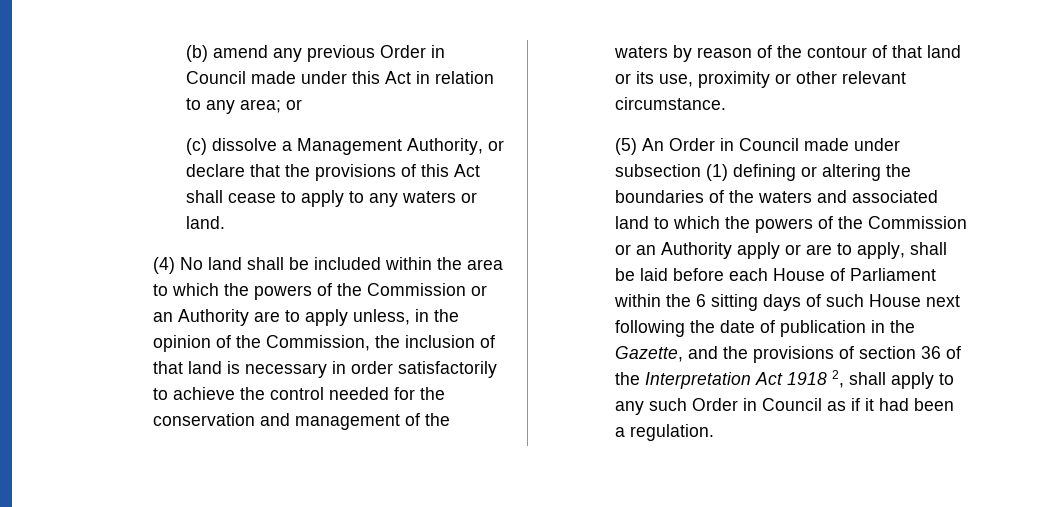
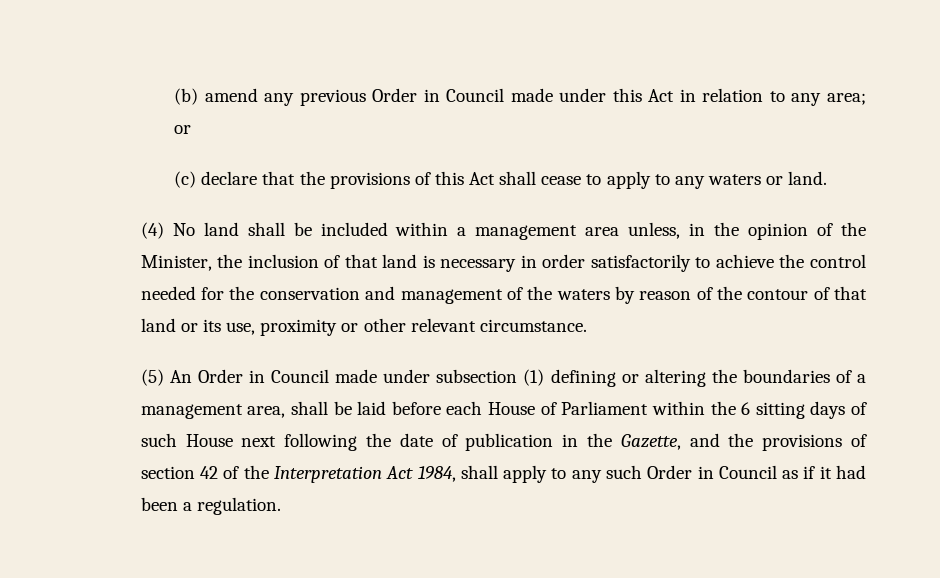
[212,138,505,155] dissolve a Management Authority, or -> (197, 179) none
[436,257,503,270] [152,283,487,300] [152,309,348,326] the area to which the powers of the Commission or an Authority are to apply -> [457,225,620,240] a management area
[265,335,370,351] Commission, -> [140,255,212,271] Minister,
[728,190,938,203] [614,216,967,233] [614,242,905,259] the waters and associated land to which the powers of the Commission or an Authority apply or are to apply, -> [856,374,866,383] [140,404,286,419] a management area,
[920,346,941,359] 36 -> [200,466,219,479] 42
[786,370,844,388] 1918 2, -> [417,466,456,482] 1984,

